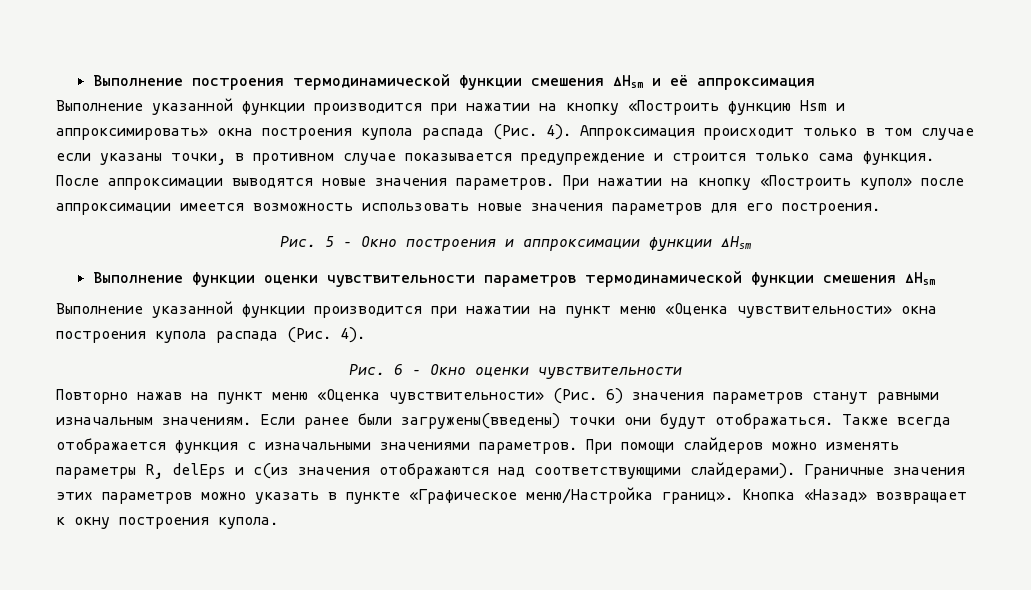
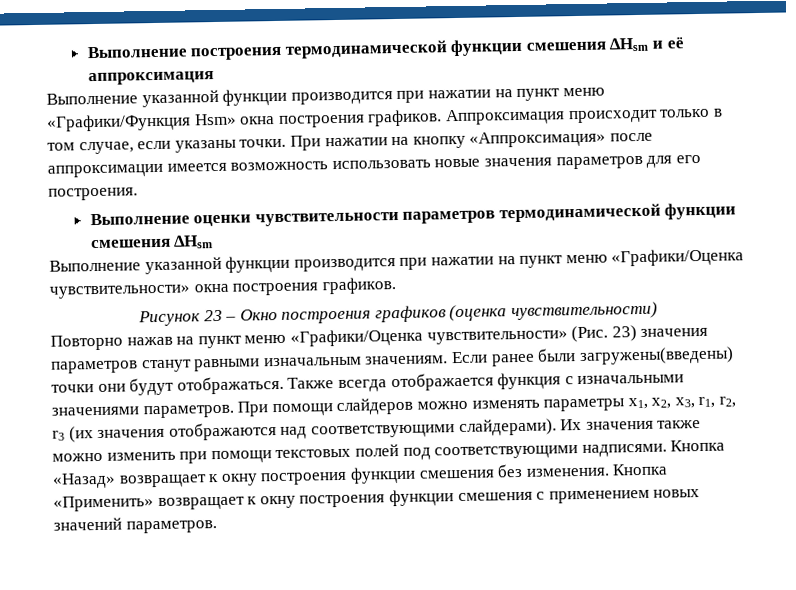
[566,100,845,115] [56,124,571,140] кнопку «Построить функцию Hsm и аппроксимировать» окна построения купола распада (Рис. 4). -> [516,87,605,102] [46,109,443,132] пункт меню «Графики/Функция Hsm» окна построения графиков.
[921,128,974,140] случае -> [78,141,134,155] случае,
[171,151,934,165] [56,175,554,190] точки, в противном случае показывается предупреждение и строится только сама функция. После аппроксимации выводятся новые значения параметров. -> [239,138,287,148] точки.
[760,175,912,190] «Построить купол» -> [469,130,607,148] «Аппроксимация»
[280,236,751,251] [92,272,255,287] // Рис. 5 – Окно построения и аппроксимации функции ∆Hsm // Выполнение функции -> [89,212,190,226] // Выполнение
[665,303,728,316] «Оценка -> [611,248,745,267] «Графики/Оценка
[155,327,365,343] [349,364,682,379] купола распада (Рис. 4). // Рис. 6 – Окно оценки чувствительности -> [321,277,396,295] [137,301,659,327] графиков. // Рисунок 23 – Окно построения графиков (оценка чувствительности)
[317,389,380,402] «Оценка -> [289,328,423,347] «Графики/Оценка
[606,388,623,404] 6) -> [611,325,637,342] 23)
[145,463,289,479] R, delEps и c(из -> [627,396,737,410] [52,426,94,443] x1, x2, x3, r1, r2, r3 (их
[804,464,965,479] [56,487,733,504] Граничные значения этих параметров можно указать в пункте «Графическое меню/Настройка границ». -> [560,418,702,431] [52,443,667,464] Их значения также можно изменить при помощи текстовых полей под соответствующими надписями.
[218,517,278,529] купола. -> [349,463,669,484] [53,489,701,512] [53,517,217,534] функции смешения без изменения. Кнопка «Применить» возвращает к окну построения функции смешения с применением новых значений параметров.

